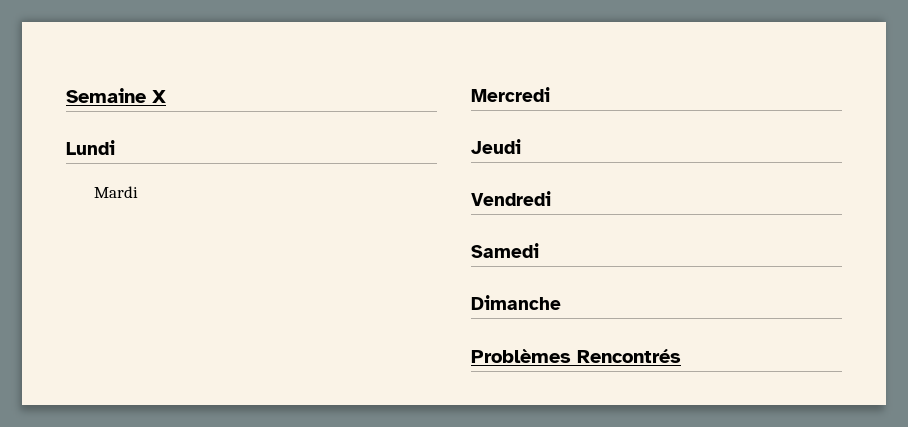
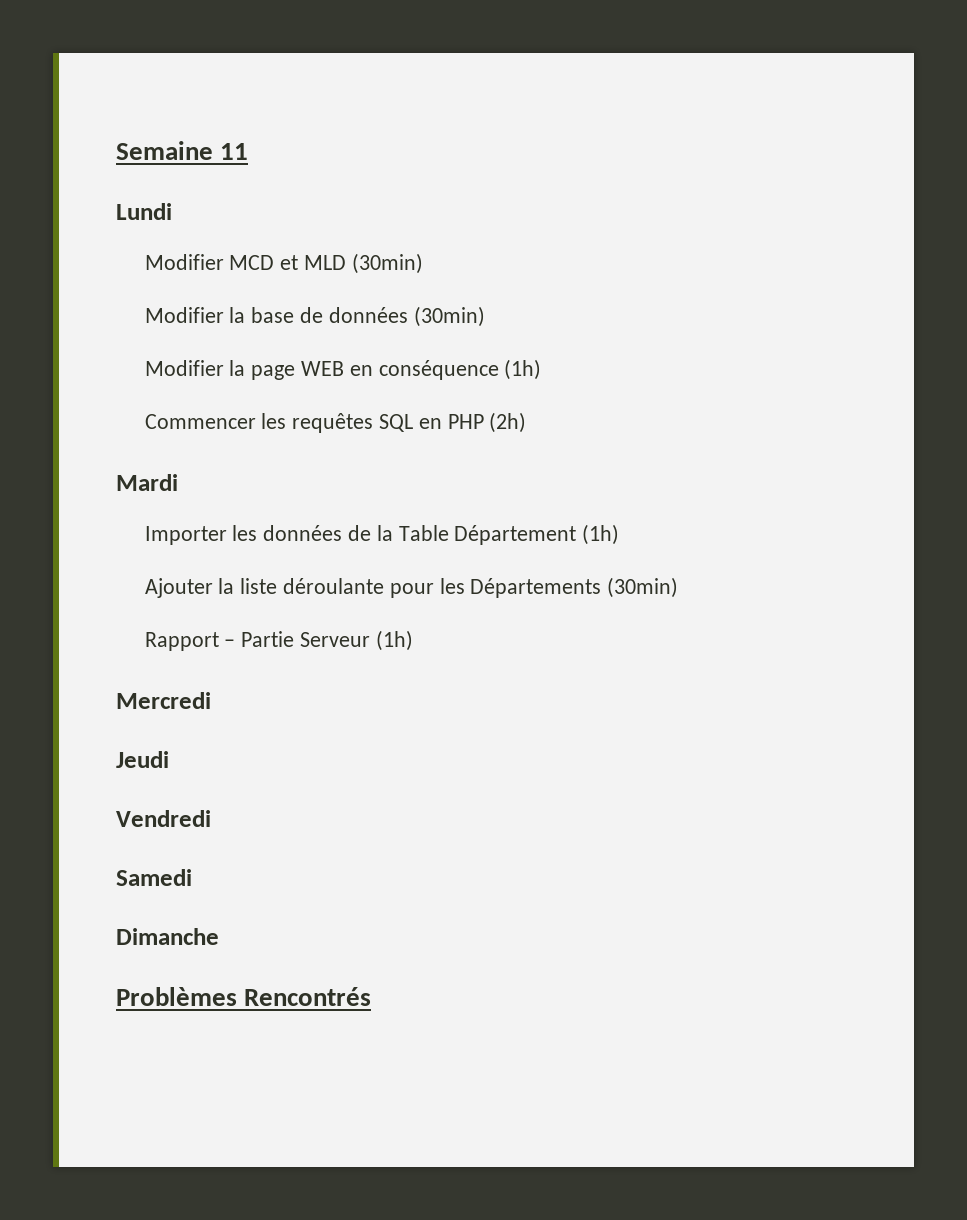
[152,90,166,103] X -> [220,143,249,160] 11
[93,186,138,198] Mardi -> [144,253,423,274] [144,306,485,327] [144,359,542,380] [144,412,527,433] [116,474,178,491] [144,524,620,545] [144,577,679,598] [144,630,413,651] Modifier MCD et MLD (30min) // Modifier la base de données (30min) // Modifier la page WEB en conséquence (1h) // Commencer les requêtes SQL en PHP (2h) // Mardi // Importer les données de la Table Département (1h) // Ajouter la liste déroulante pour les Départements (30min) // Rapport – Partie Serveur (1h)

